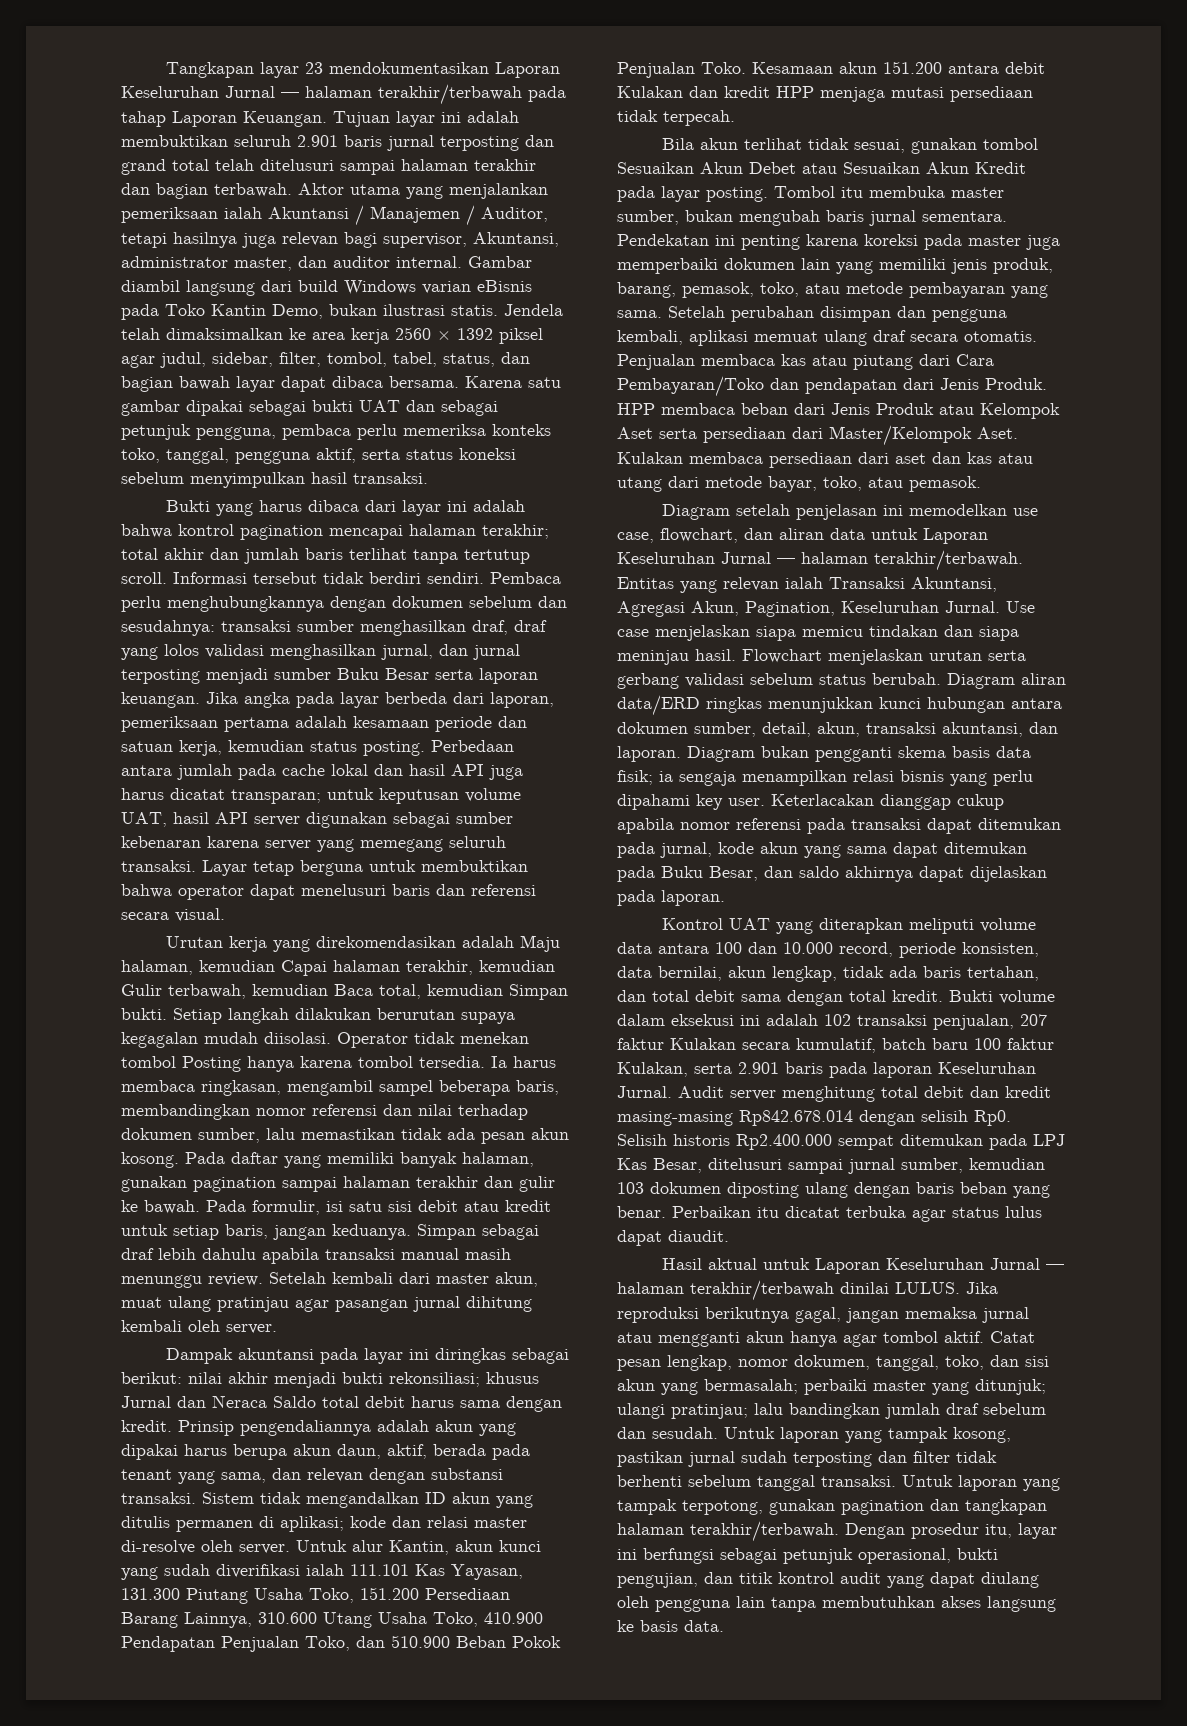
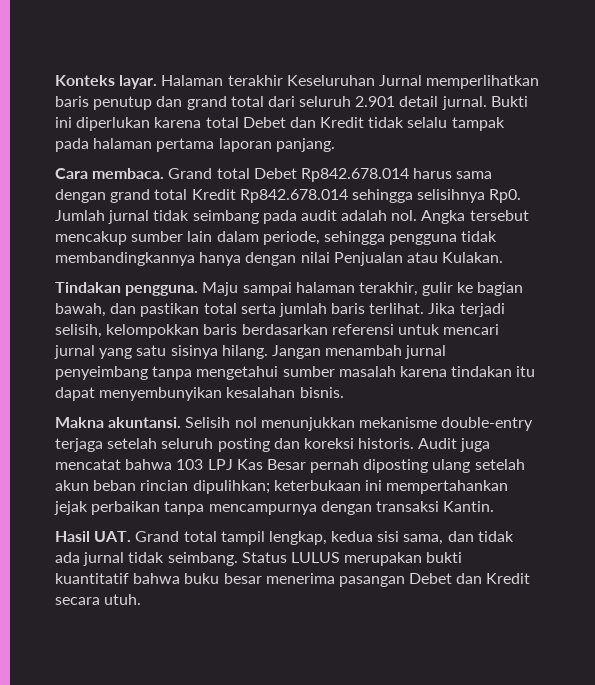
[166,62,561,78] [121,84,566,105] [121,111,519,127] [121,135,554,151] [121,159,536,175] [121,183,548,199] [121,205,548,226] [121,232,559,248] [121,256,532,271] [121,280,532,296] [121,304,563,320] [121,327,543,344] [121,352,530,368] [121,376,561,392] [121,400,498,416] [121,424,551,440] [121,448,516,464] [121,472,428,488] [166,500,526,516] [121,524,549,540] [121,548,530,564] [121,572,561,584] [121,596,567,612] [121,620,547,636] [121,644,520,660] [121,668,538,684] [121,692,554,708] [121,716,527,732] [121,740,514,756] [121,764,523,780] [121,788,521,804] [121,812,513,828] [121,836,506,852] [121,860,528,876] [121,884,536,900] [121,908,225,922] [166,935,561,952] [121,960,555,976] [121,984,568,1000] [121,1008,515,1024] [121,1032,529,1048] [121,1056,556,1072] [121,1080,559,1096] [121,1104,528,1120] [121,1128,569,1144] [121,1152,534,1168] [121,1176,555,1192] [121,1200,551,1215] [121,1224,539,1240] [121,1248,511,1264] [121,1272,538,1288] [121,1296,532,1312] [121,1320,277,1334] [166,1348,570,1364] [121,1372,539,1388] [121,1395,562,1412] [121,1420,516,1436] [121,1444,530,1460] [121,1468,503,1484] [121,1492,533,1508] [121,1516,527,1532] [121,1540,541,1555] [121,1564,523,1580] [121,1587,510,1604] [121,1612,543,1628] [121,1635,561,1652] [617,61,1045,78] [617,86,1033,102] [617,110,735,126] [662,138,1039,154] [617,162,1026,174] [617,186,1004,202] [617,210,1007,226] [617,234,1060,250] [617,258,1053,274] [617,282,1048,298] [617,306,1007,322] [617,330,1037,346] [617,354,994,370] [617,376,1047,397] [617,403,1060,419] [617,425,1018,446] [617,452,1033,468] [617,476,981,492] [662,504,1039,520] [617,528,988,544] [617,550,1023,571] [617,577,997,593] [617,601,1035,617] [617,625,1019,641] [617,649,1026,665] [617,673,1066,689] [617,695,1062,716] [617,722,1058,737] [617,746,1031,762] [617,770,1033,786] [617,794,1004,810] [617,818,1061,834] [617,842,1027,858] [617,866,1047,882] [617,890,725,906] [662,918,1037,934] [617,942,1039,958] [617,966,1039,982] [617,990,1055,1006] [617,1014,1047,1030] [617,1038,1054,1053] [617,1062,1036,1078] [617,1086,1051,1102] [617,1110,1011,1126] [617,1134,1065,1150] [617,1158,1045,1174] [617,1182,1050,1198] [617,1206,1042,1222] [617,1230,729,1246] [662,1258,1065,1274] [617,1280,998,1301] [617,1307,1029,1323] [617,1331,1035,1347] [617,1355,1049,1371] [617,1379,1046,1395] [617,1403,1046,1419] [617,1427,1011,1443] [617,1451,997,1467] [617,1475,1060,1491] [617,1499,1047,1515] [617,1521,1057,1542] [617,1548,998,1564] [617,1572,1039,1588] [617,1596,1056,1612] [617,1620,724,1632] Tangkapan layar 23 mendokumentasikan Laporan Keseluruhan Jurnal — halaman terakhir/terbawah pada tahap Laporan Keuangan. Tujuan layar ini adalah membuktikan seluruh 2.901 baris jurnal terposting dan grand total telah ditelusuri sampai halaman terakhir dan bagian terbawah. Aktor utama yang menjalankan pemeriksaan ialah Akuntansi / Manajemen / Auditor, tetapi hasilnya juga relevan bagi supervisor, Akuntansi, administrator master, dan auditor internal. Gambar diambil langsung dari build Windows varian eBisnis pada Toko Kantin Demo, bukan ilustrasi statis. Jendela telah dimaksimalkan ke area kerja 2560 × 1392 piksel agar judul, sidebar, filter, tombol, tabel, status, dan bagian bawah layar dapat dibaca bersama. Karena satu gambar dipakai sebagai bukti UAT dan sebagai petunjuk pengguna, pembaca perlu memeriksa konteks toko, tanggal, pengguna aktif, serta status koneksi sebelum menyimpulkan hasil transaksi. // Bukti yang harus dibaca dari layar ini adalah bahwa kontrol pagination mencapai halaman terakhir; total akhir dan jumlah baris terlihat tanpa tertutup scroll. Informasi tersebut tidak berdiri sendiri. Pembaca perlu menghubungkannya dengan dokumen sebelum dan sesudahnya: transaksi sumber menghasilkan draf, draf yang lolos validasi menghasilkan jurnal, dan jurnal terposting menjadi sumber Buku Besar serta laporan keuangan. Jika angka pada layar berbeda dari laporan, pemeriksaan pertama adalah kesamaan periode dan satuan kerja, kemudian status posting. Perbedaan antara jumlah pada cache lokal dan hasil API juga harus dicatat transparan; untuk keputusan volume UAT, hasil API server digunakan sebagai sumber kebenaran karena server yang memegang seluruh transaksi. Layar tetap berguna untuk membuktikan bahwa operator dapat menelusuri baris dan referensi secara visual. // Urutan kerja yang direkomendasikan adalah Maju halaman, kemudian Capai halaman terakhir, kemudian Gulir terbawah, kemudian Baca total, kemudian Simpan bukti. Setiap langkah dilakukan berurutan supaya kegagalan mudah diisolasi. Operator tidak menekan tombol Posting hanya karena tombol tersedia. Ia harus membaca ringkasan, mengambil sampel beberapa baris, membandingkan nomor referensi dan nilai terhadap dokumen sumber, lalu memastikan tidak ada pesan akun kosong. Pada daftar yang memiliki banyak halaman, gunakan pagination sampai halaman terakhir dan gulir ke bawah. Pada formulir, isi satu sisi debit atau kredit untuk setiap baris, jangan keduanya. Simpan sebagai draf lebih dahulu apabila transaksi manual masih menunggu review. Setelah kembali dari master akun, muat ulang pratinjau agar pasangan jurnal dihitung kembali oleh server. // Dampak akuntansi pada layar ini diringkas sebagai berikut: nilai akhir menjadi bukti rekonsiliasi; khusus Jurnal dan Neraca Saldo total debit harus sama dengan kredit. Prinsip pengendaliannya adalah akun yang dipakai harus berupa akun daun, aktif, berada pada tenant yang sama, dan relevan dengan substansi transaksi. Sistem tidak mengandalkan ID akun yang ditulis permanen di aplikasi; kode dan relasi master di-resolve oleh server. Untuk alur Kantin, akun kunci yang sudah diverifikasi ialah 111.101 Kas Yayasan, 131.300 Piutang Usaha Toko, 151.200 Persediaan Barang Lainnya, 310.600 Utang Usaha Toko, 410.900 Pendapatan Penjualan Toko, dan 510.900 Beban Pokok Penjualan Toko. Kesamaan akun 151.200 antara debit Kulakan dan kredit HPP menjaga mutasi persediaan tidak terpecah. // Bila akun terlihat tidak sesuai, gunakan tombol Sesuaikan Akun Debet atau Sesuaikan Akun Kredit pada layar posting. Tombol itu membuka master sumber, bukan mengubah baris jurnal sementara. Pendekatan ini penting karena koreksi pada master juga memperbaiki dokumen lain yang memiliki jenis produk, barang, pemasok, toko, atau metode pembayaran yang sama. Setelah perubahan disimpan dan pengguna kembali, aplikasi memuat ulang draf secara otomatis. Penjualan membaca kas atau piutang dari Cara Pembayaran/Toko dan pendapatan dari Jenis Produk. HPP membaca beban dari Jenis Produk atau Kelompok Aset serta persediaan dari Master/Kelompok Aset. Kulakan membaca persediaan dari aset dan kas atau utang dari metode bayar, toko, atau pemasok. // Diagram setelah penjelasan ini memodelkan use case, flowchart, dan aliran data untuk Laporan Keseluruhan Jurnal — halaman terakhir/terbawah. Entitas yang relevan ialah Transaksi Akuntansi, Agregasi Akun, Pagination, Keseluruhan Jurnal. Use case menjelaskan siapa memicu tindakan dan siapa meninjau hasil. Flowchart menjelaskan urutan serta gerbang validasi sebelum status berubah. Diagram aliran data/ERD ringkas menunjukkan kunci hubungan antara dokumen sumber, detail, akun, transaksi akuntansi, dan laporan. Diagram bukan pengganti skema basis data fisik; ia sengaja menampilkan relasi bisnis yang perlu dipahami key user. Keterlacakan dianggap cukup apabila nomor referensi pada transaksi dapat ditemukan pada jurnal, kode akun yang sama dapat ditemukan pada Buku Besar, dan saldo akhirnya dapat dijelaskan pada laporan. // Kontrol UAT yang diterapkan meliputi volume data antara 100 dan 10.000 record, periode konsisten, data bernilai, akun lengkap, tidak ada baris tertahan, dan total debit sama dengan total kredit. Bukti volume dalam eksekusi ini adalah 102 transaksi penjualan, 207 faktur Kulakan secara kumulatif, batch baru 100 faktur Kulakan, serta 2.901 baris pada laporan Keseluruhan Jurnal. Audit server menghitung total debit dan kredit masing-masing Rp842.678.014 dengan selisih Rp0. Selisih historis Rp2.400.000 sempat ditemukan pada LPJ Kas Besar, ditelusuri sampai jurnal sumber, kemudian 103 dokumen diposting ulang dengan baris beban yang benar. Perbaikan itu dicatat terbuka agar status lulus dapat diaudit. // Hasil aktual untuk Laporan Keseluruhan Jurnal — halaman terakhir/terbawah dinilai LULUS. Jika reproduksi berikutnya gagal, jangan memaksa jurnal atau mengganti akun hanya agar tombol aktif. Catat pesan lengkap, nomor dokumen, tanggal, toko, dan sisi akun yang bermasalah; perbaiki master yang ditunjuk; ulangi pratinjau; lalu bandingkan jumlah draf sebelum dan sesudah. Untuk laporan yang tampak kosong, pastikan jurnal sudah terposting dan filter tidak berhenti sebelum tanggal transaksi. Untuk laporan yang tampak terpotong, gunakan pagination dan tangkapan halaman terakhir/terbawah. Dengan prosedur itu, layar ini berfungsi sebagai petunjuk operasional, bukti pengujian, dan titik kontrol audit yang dapat diulang oleh pengguna lain tanpa membutuhkan akses langsung ke basis data. -> [55,75,540,89] [55,96,528,110] [55,117,505,131] [55,138,335,152] [55,168,493,182] [55,189,522,203] [55,210,529,224] [55,231,498,245] [55,252,504,266] [55,282,524,296] [55,303,505,317] [55,324,500,338] [54,345,447,359] [55,366,536,380] [55,387,344,401] [55,417,534,431] [55,438,491,452] [55,459,525,473] [55,480,509,494] [54,501,495,515] [55,531,514,545] [55,552,463,566] [55,573,531,587] [55,594,142,605] Konteks layar. Halaman terakhir Keseluruhan Jurnal memperlihatkan baris penutup dan grand total dari seluruh 2.901 detail jurnal. Bukti ini diperlukan karena total Debet dan Kredit tidak selalu tampak pada halaman pertama laporan panjang. // Cara membaca. Grand total Debet Rp842.678.014 harus sama dengan grand total Kredit Rp842.678.014 sehingga selisihnya Rp0. Jumlah jurnal tidak seimbang pada audit adalah nol. Angka tersebut mencakup sumber lain dalam periode, sehingga pengguna tidak membandingkannya hanya dengan nilai Penjualan atau Kulakan. // Tindakan pengguna. Maju sampai halaman terakhir, gulir ke bagian bawah, dan pastikan total serta jumlah baris terlihat. Jika terjadi selisih, kelompokkan baris berdasarkan referensi untuk mencari jurnal yang satu sisinya hilang. Jangan menambah jurnal penyeimbang tanpa mengetahui sumber masalah karena tindakan itu dapat menyembunyikan kesalahan bisnis. // Makna akuntansi. Selisih nol menunjukkan mekanisme double-entry terjaga setelah seluruh posting dan koreksi historis. Audit juga mencatat bahwa 103 LPJ Kas Besar pernah diposting ulang setelah akun beban rincian dipulihkan; keterbukaan ini mempertahankan jejak perbaikan tanpa mencampurnya dengan transaksi Kantin. // Hasil UAT. Grand total tampil lengkap, kedua sisi sama, dan tidak ada jurnal tidak seimbang. Status LULUS merupakan bukti kuantitatif bahwa buku besar menerima pasangan Debet dan Kredit secara utuh.

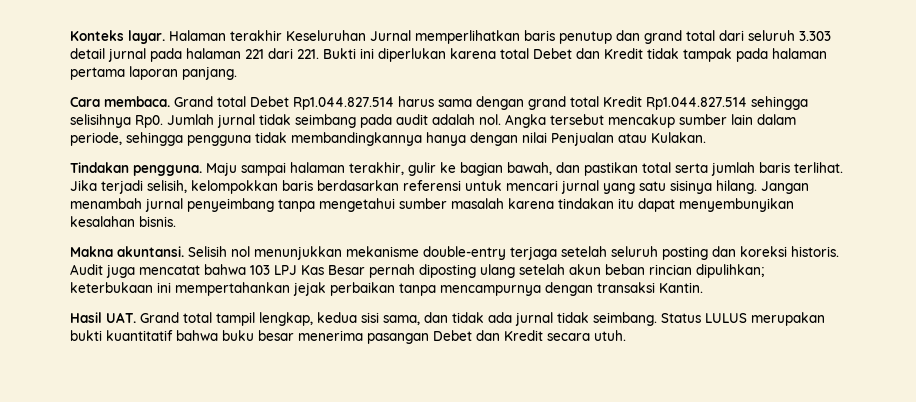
[355,96,487,110] 2.901 detail jurnal. -> [799,31,831,41] [70,48,319,62] 3.303 detail jurnal pada halaman 221 dari 221.
[407,117,448,128] selalu -> (679, 53) none
[300,168,409,182] Rp842.678.014 -> [293,97,394,110] Rp1.044.827.514
[239,189,348,203] Rp842.678.014 -> [646,97,747,110] Rp1.044.827.514

